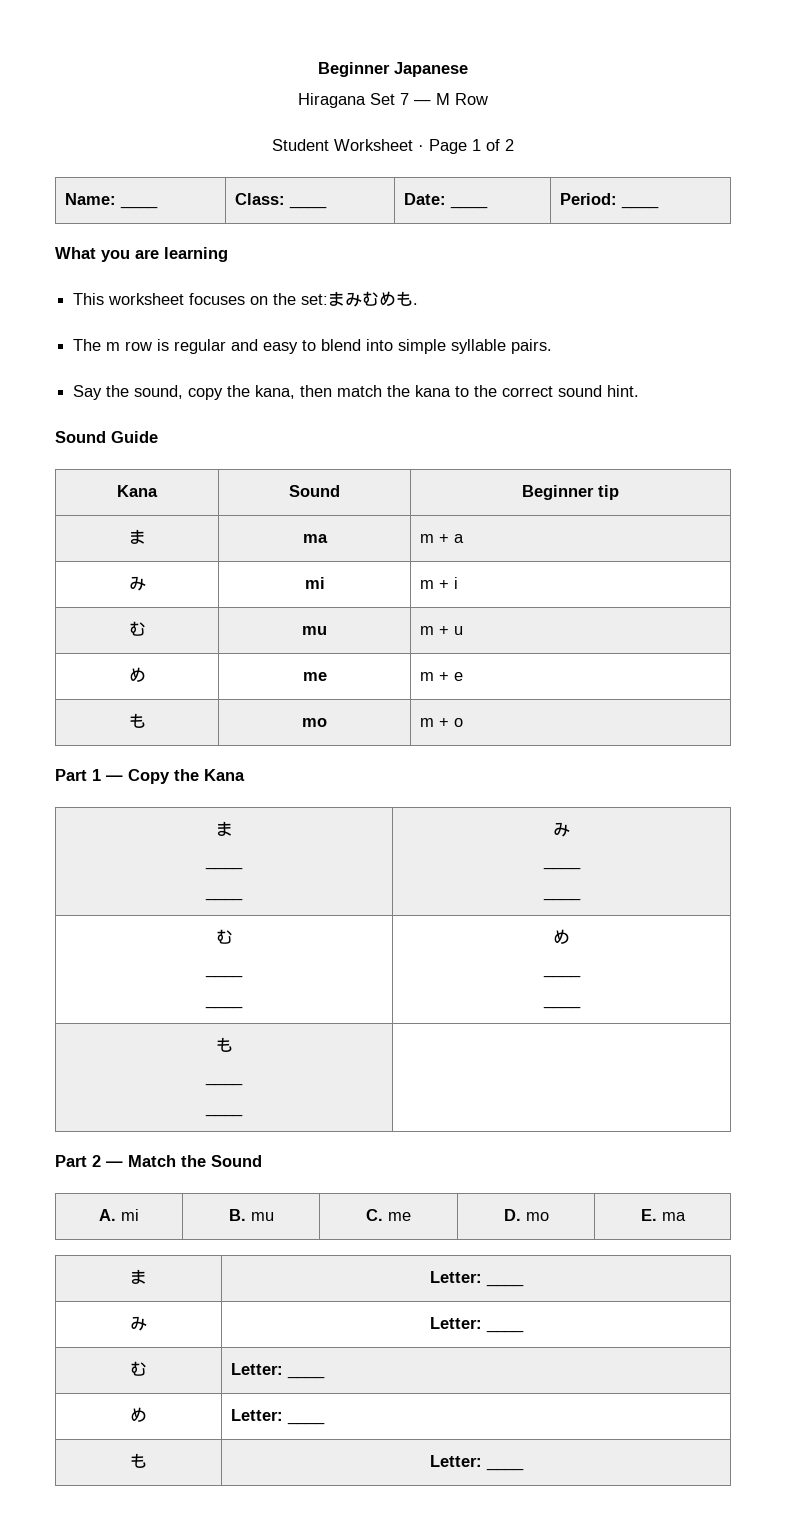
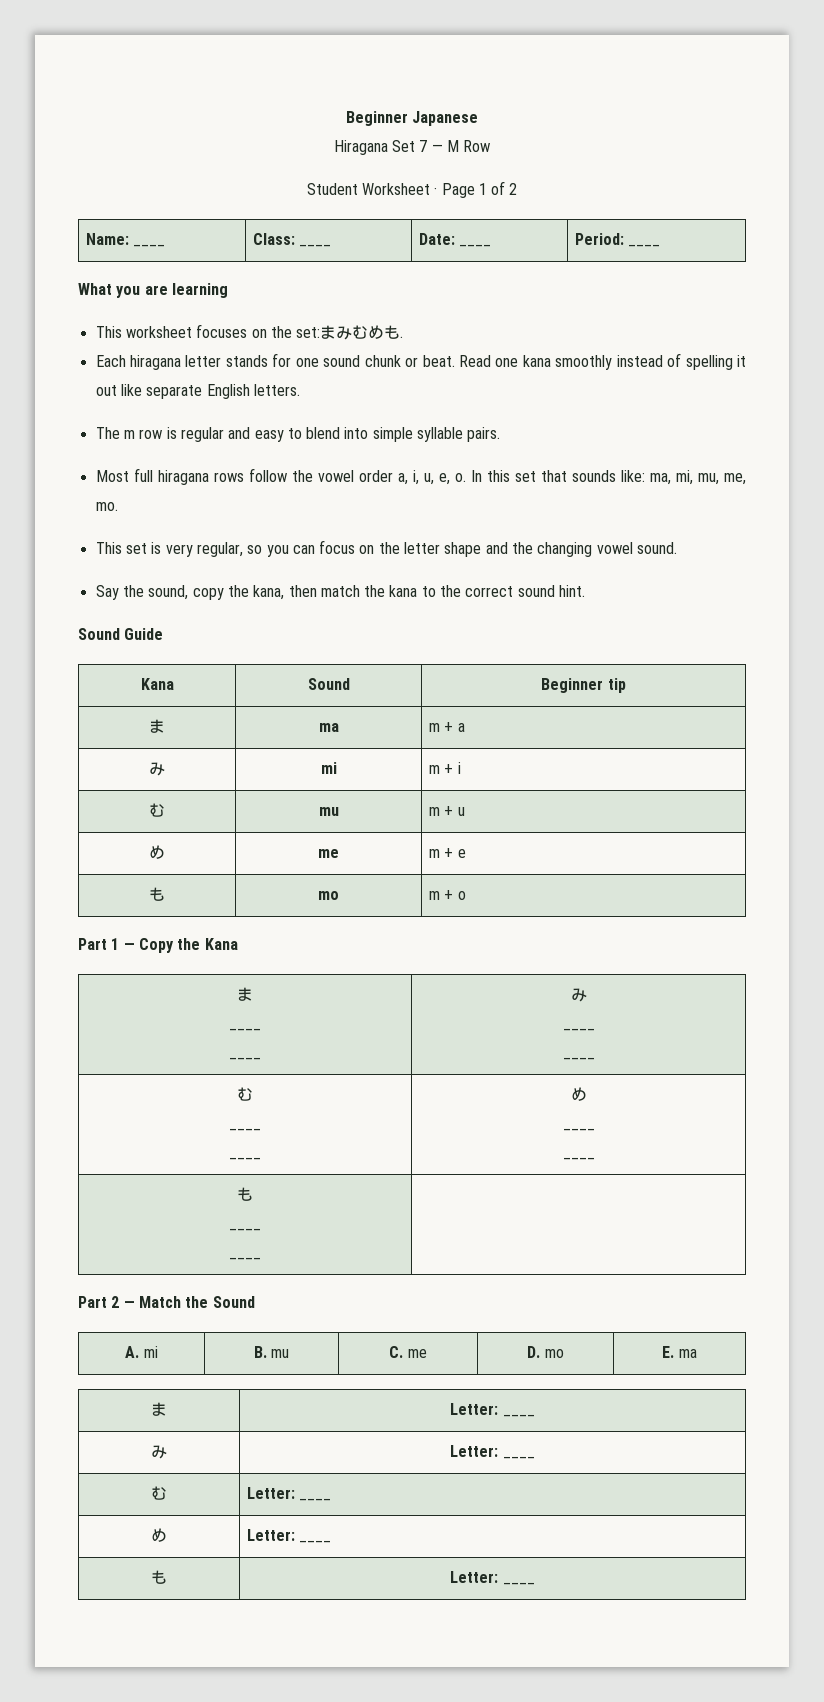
(419, 304) none -> [95,353,746,370] [95,384,300,399] // Each hiragana letter stands for one sound chunk or beat. Read one kana smoothly instead of spelling it out like separate English letters.
(553, 346) none -> [95,468,746,485] [95,502,118,511] [95,540,678,557] // Most full hiragana rows follow the vowel order a, i, u, e, o. In this set that sounds like: ma, mi, mu, me, mo. // This set is very regular, so you can focus on the letter shape and the changing vowel sound.

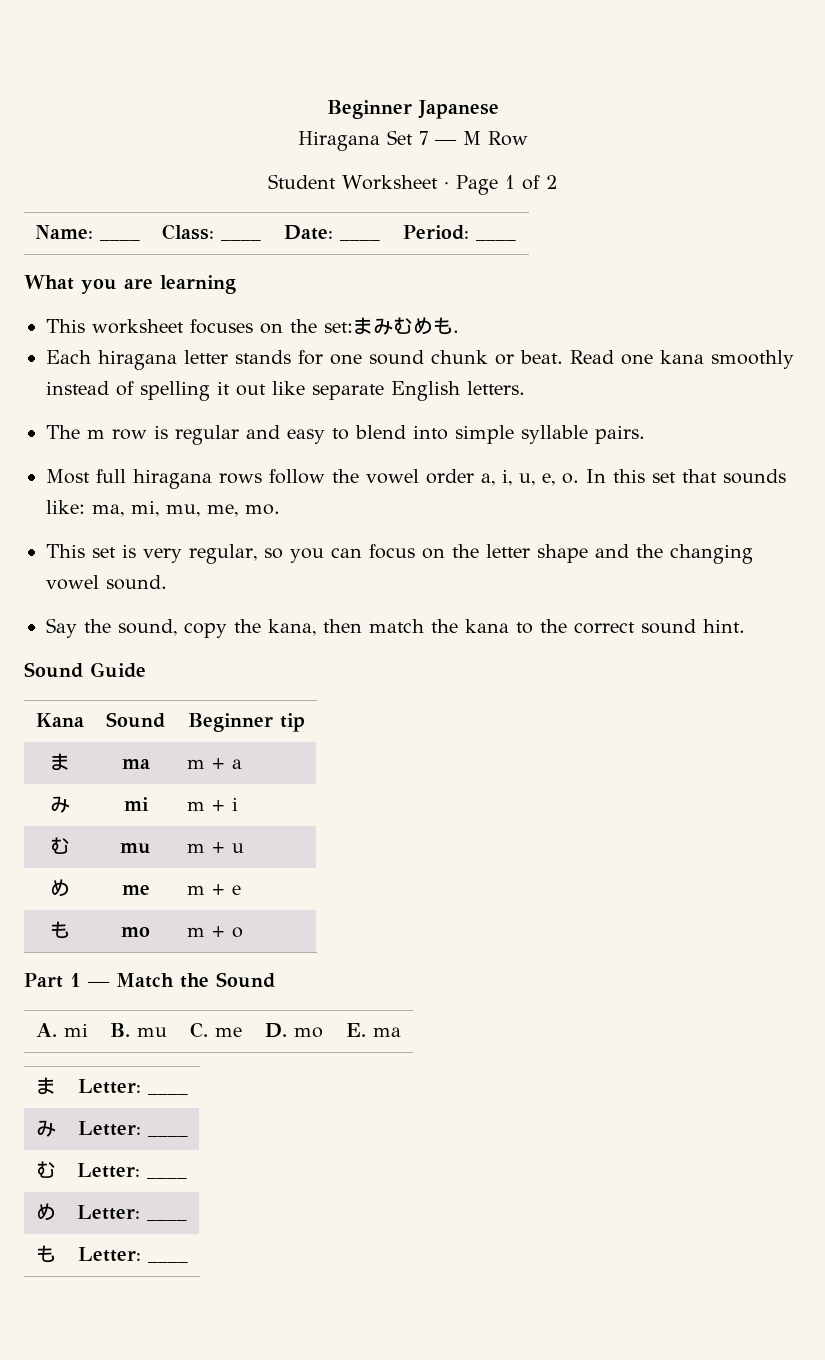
[138,938,238,953] [237,987,253,1001] [229,1028,261,1031] [229,1057,261,1060] [570,988,587,1002] [562,1028,595,1031] [562,1057,595,1060] [237,1087,253,1101] [229,1128,261,1131] [229,1157,261,1160] [570,1087,587,1101] [562,1128,595,1131] [562,1157,595,1160] [237,1187,253,1201] [229,1228,261,1231] [229,1257,261,1260] [78,1296,135,1308] Copy the Kana // ま // ____ // ____ | み // ____ // ____ // む // ____ // ____ | め // ____ // ____ // も // ____ // ____ | // Part 2 — -> (110, 984) none

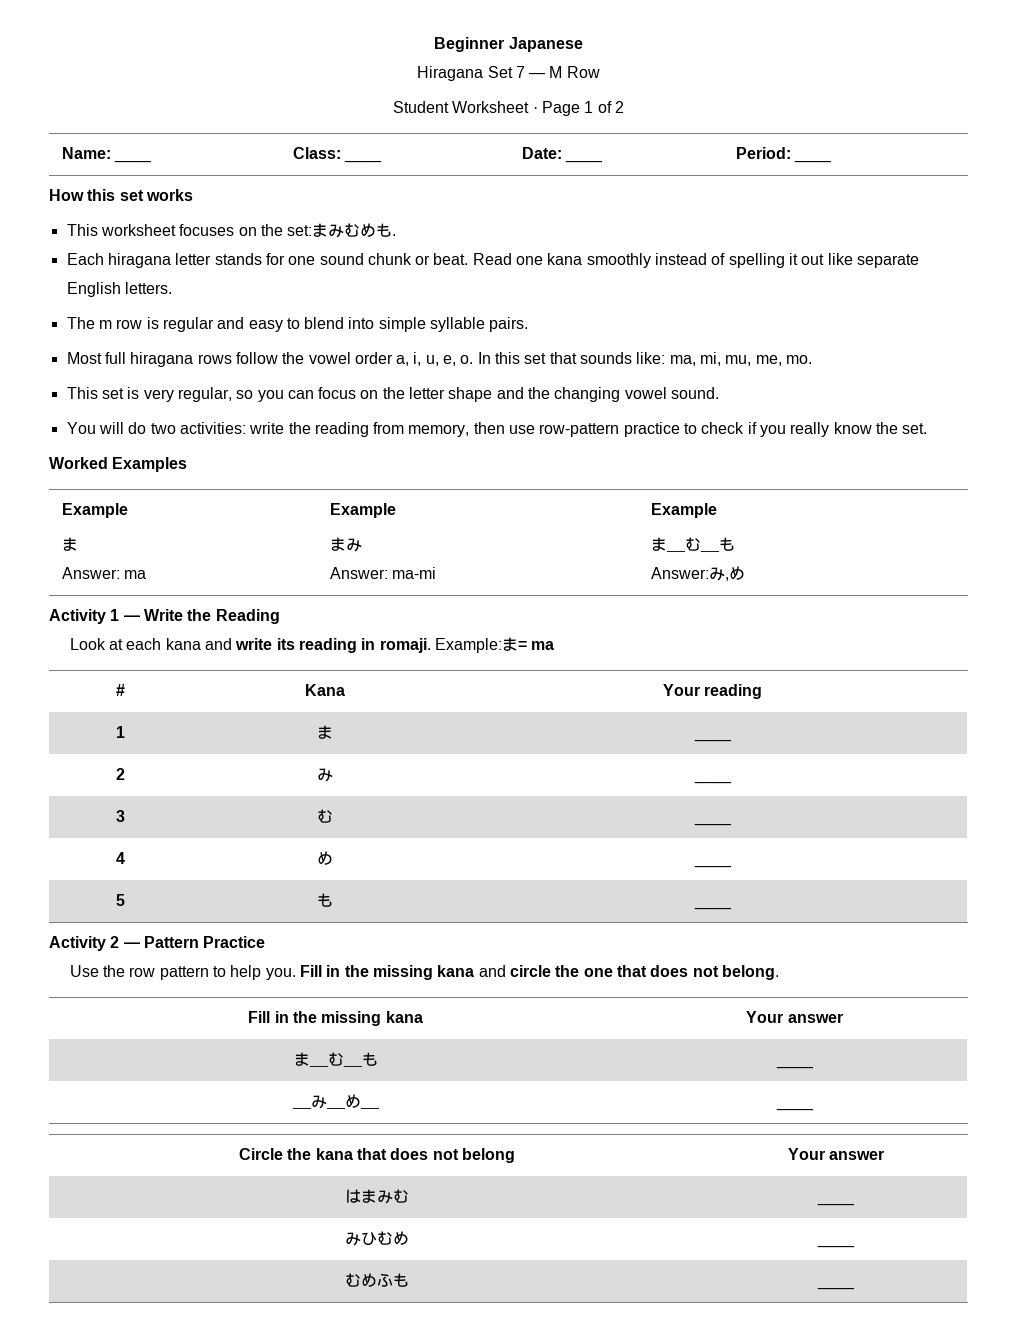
[24,275,236,294] What you are learning -> [49,189,193,201] How this set works
[46,618,745,638] [24,662,146,678] [35,713,84,727] [106,712,165,728] [188,713,305,732] [49,753,70,771] [121,759,150,769] [186,758,242,769] [49,796,70,813] [123,797,149,811] [186,797,238,811] [49,837,70,854] [120,843,151,854] [186,842,244,853] [49,879,70,897] [121,885,150,895] [186,884,241,895] [49,921,70,939] [121,927,150,937] [186,926,243,938] [24,972,275,988] [35,1023,88,1037] [110,1023,167,1037] [190,1022,242,1038] [265,1023,323,1038] [346,1023,401,1037] [35,1077,56,1095] [78,1079,141,1094] Say the sound, copy the kana, then match the kana to the correct sound hint. // Sound Guide // Kana | Sound | Beginner tip // ま | ma | m + a // み | mi | m + i // む | mu | m + u // め | me | m + e // も | mo | m + o // Part 1 — Match the Sound // A. mi | B. mu | C. me | D. mo | E. ma // ま | Letter: -> [66,422,928,437] [49,457,188,472] [61,503,128,518] [61,537,78,551] [61,567,147,579] [329,503,396,518] [329,537,362,552] [329,567,437,579] [650,503,717,518] [650,537,735,552] [650,566,745,581] [49,609,280,624] [69,637,555,653] [116,684,125,696] [304,684,345,696] [662,684,763,699] [116,726,125,738] [316,725,333,739] [693,738,732,742] [116,768,125,780] [316,768,333,782] [693,780,732,784] [116,810,125,822] [316,809,333,823] [693,822,732,826] [116,852,125,864] [316,851,333,865] [693,864,732,868] [116,894,125,906] [316,893,333,907] [693,906,732,910] [49,936,266,951] [69,965,779,980] [248,1011,423,1026] [746,1011,843,1023] [293,1052,378,1067] [775,1065,814,1069] [291,1094,380,1109] [775,1107,814,1111] [239,1148,515,1163] [787,1148,885,1160] [345,1189,409,1204] You will do two activities: write the reading from memory, then use row-pattern practice to check if you really know the set. // Worked Examples // Example // ま // Answer: ma | Example // まみ // Answer: ma-mi | Example // ま__む__も // Answer:み,め // Activity 1 — Write the Reading // Look at each kana and write its reading in romaji. Example:ま= ma // # | Kana | Your reading // 1 | ま | ____ // 2 | み | ____ // 3 | む | ____ // 4 | め | ____ // 5 | も | ____ // Activity 2 — Pattern Practice // Use the row pattern to help you. Fill in the missing kana and circle the one that does not belong. // Fill in the missing kana | Your answer // ま__む__も | ____ // __み__め__ | ____ // Circle the kana that does not belong | Your answer // はまみむ |
[78,1121,141,1136] | Letter: -> [361,1231,409,1246] ひむめ |
[76,1163,187,1179] [35,1203,56,1221] [76,1205,187,1221] [35,1245,56,1263] [78,1247,141,1262] | Letter: ____ // め | Letter: ____ // も | Letter: -> [361,1273,409,1287] めふも |

